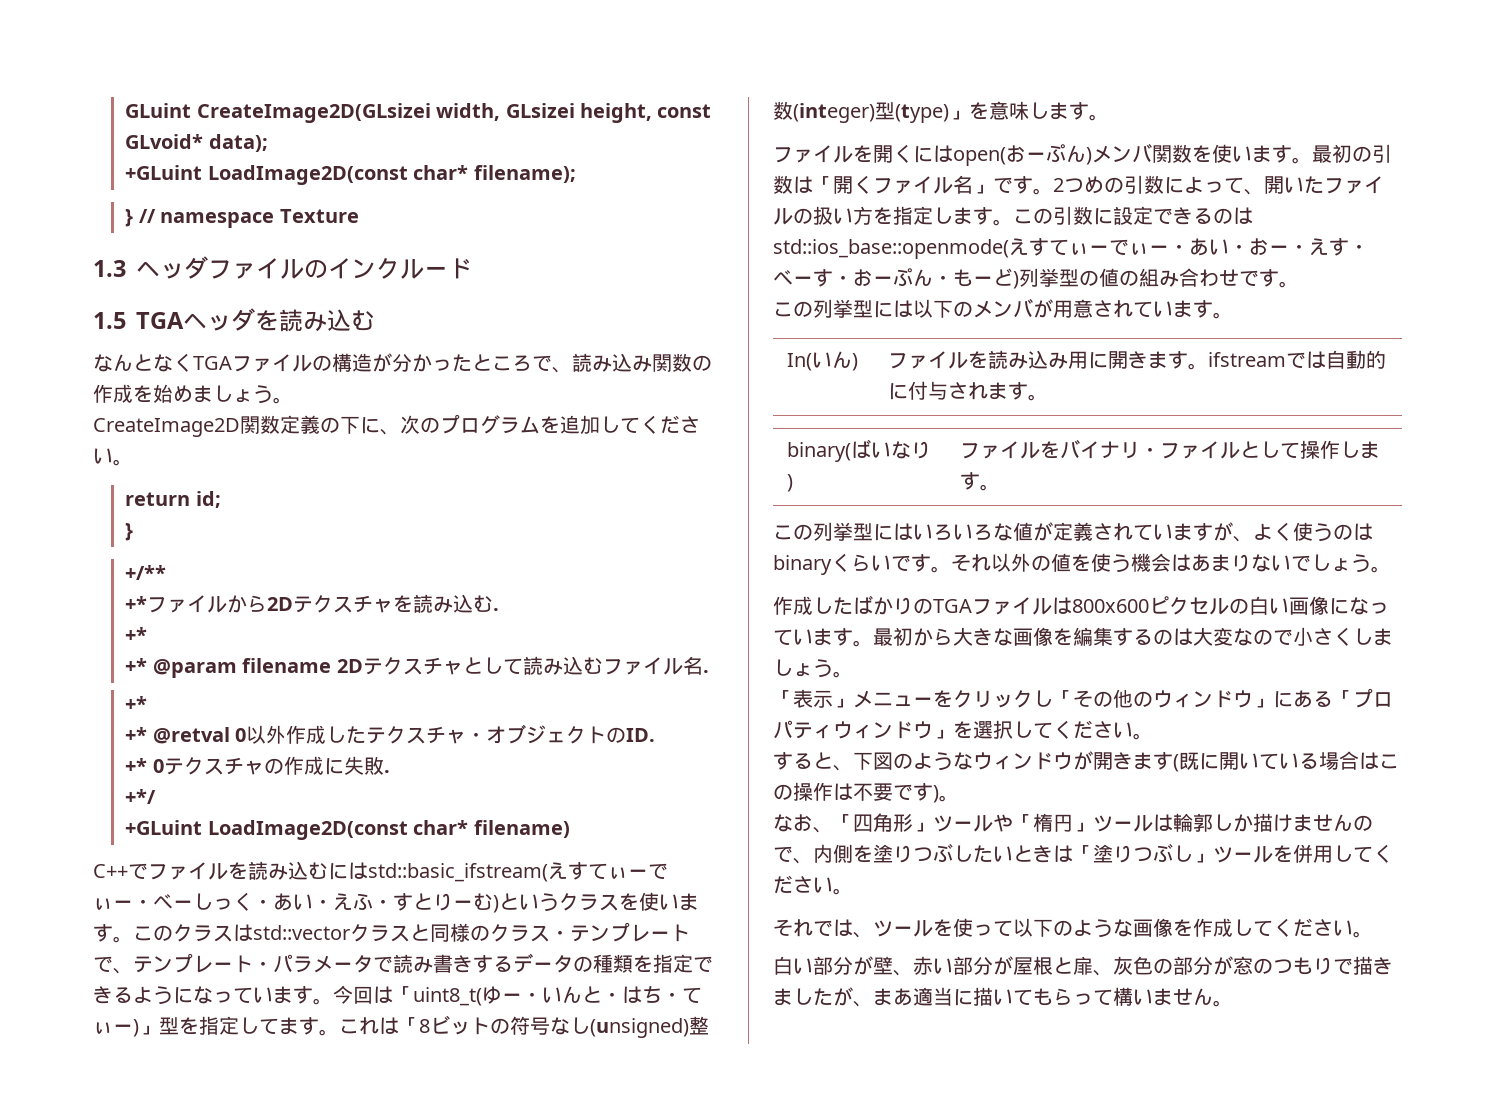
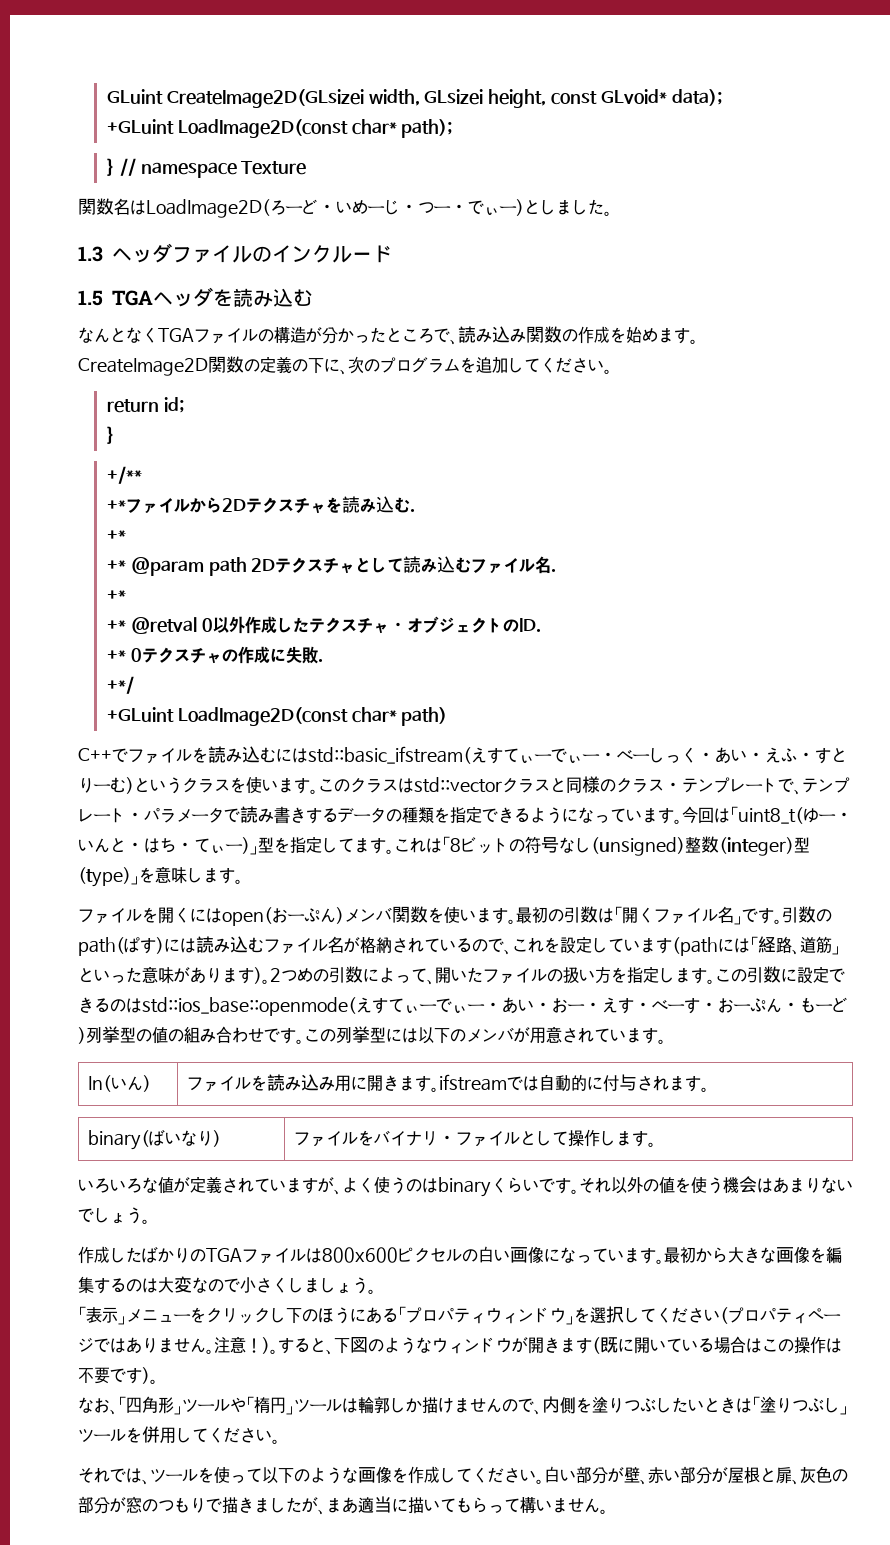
[473,165,576,183] filename); -> [401,119,453,138] path);
(359, 216) none -> [78,198,612,218] // 関数名はLoadImage2D(ろーど・いめーじ・つー・でぃー)としました。
[213,385,273,404] しょう -> [673,327,690,344] す
(280, 424) none -> [244,359,260,372] の
[242,658,332,673] filename -> [208,557,247,576] path
[473,820,570,838] filename) -> [401,707,448,726] path)
(1053, 191) none -> [782,906,832,923] [78,936,840,956] [78,966,270,984] 引数のpath(ぱす)には読み込むファイル名が格納されているので、これを設定しています(pathには「経路、道筋」といった意味があります)。
(1299, 284) // -> (304, 1041) none
[773,522,913,541] この列挙型には -> (656, 1144) none
[1053,689,1273,708] 「その他のウィンドウ」 -> [286,1307,350,1324] 下のほう
[1133,733,1153,740] 。 // -> [720,1307,841,1324] [78,1336,278,1354] (プロパティページではありません。注意！)。
(1373, 934) // -> (544, 1481) none

